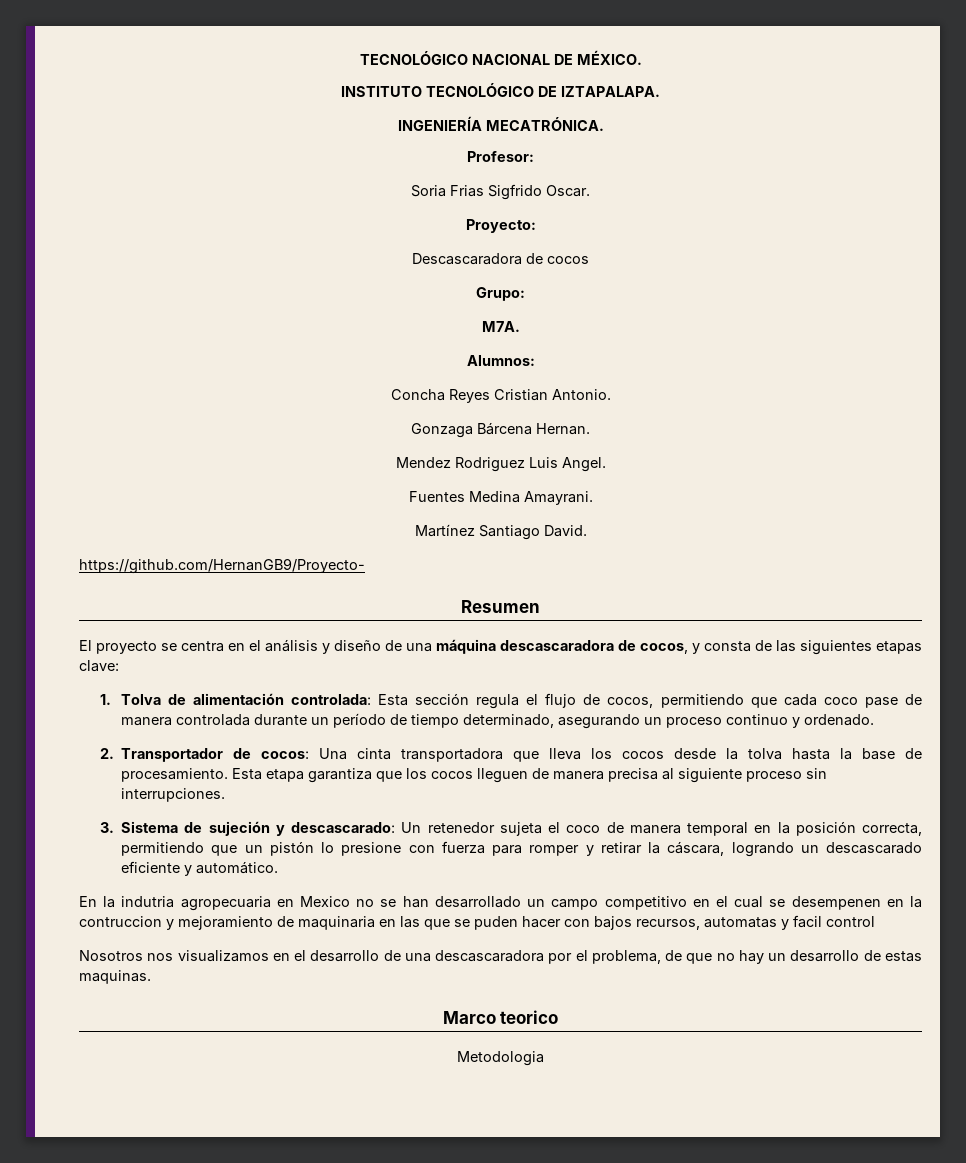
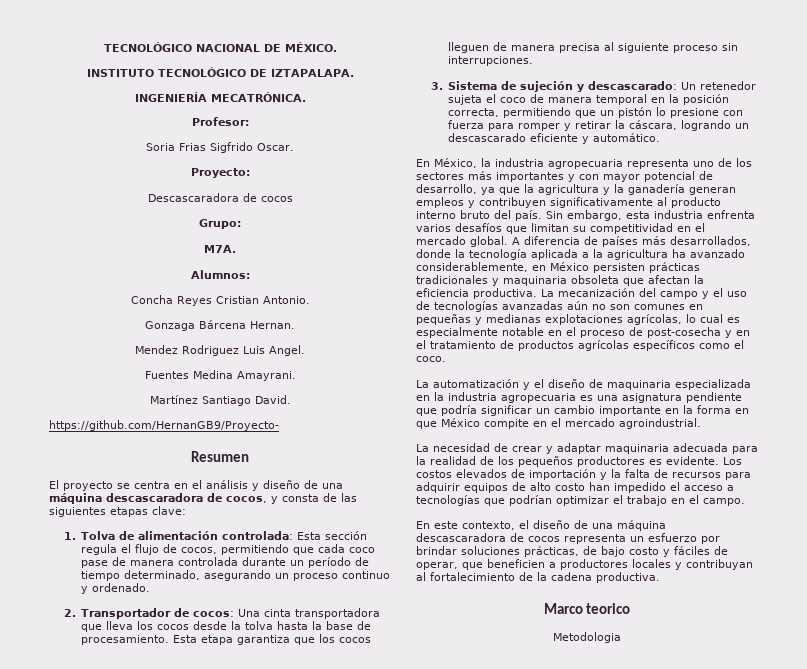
[103,896,923,911] [79,915,875,930] [79,950,923,964] [79,970,151,984] la indutria agropecuaria en Mexico no se han desarrollado un campo competitivo en el cual se desempenen en la contruccion y mejoramiento de maquinaria en las que se puden hacer con bajos recursos, automatas y facil control // Nosotros nos visualizamos en el desarrollo de una descascaradora por el problema, de que no hay un desarrollo de estas maquinas. -> [434,158,752,169] [416,171,713,182] [416,184,736,195] [416,197,721,208] [416,210,755,221] [416,223,705,234] [416,236,751,247] [416,249,745,260] [416,262,700,273] [416,275,704,286] [416,288,747,299] [416,301,703,312] [416,314,740,325] [416,327,750,338] [416,340,744,351] [416,356,446,362] [416,379,751,390] [416,392,742,403] [416,405,749,416] [416,418,701,429] [416,443,758,454] [416,456,742,467] [416,469,751,480] [416,482,734,493] [416,495,745,506] [416,520,666,531] [416,533,720,544] [416,546,728,557] [416,559,753,570] [416,572,660,583] México, la industria agropecuaria representa uno de los sectores más importantes y con mayor potencial de desarrollo, ya que la agricultura y la ganadería generan empleos y contribuyen significativamente al producto interno bruto del país. Sin embargo, esta industria enfrenta varios desafíos que limitan su competitividad en el mercado global. A diferencia de países más desarrollados, donde la tecnología aplicada a la agricultura ha avanzado considerablemente, en México persisten prácticas tradicionales y maquinaria obsoleta que afectan la eficiencia productiva. La mecanización del campo y el uso de tecnologías avanzadas aún no son comunes en pequeñas y medianas explotaciones agrícolas, lo cual es especialmente notable en el proceso de post-cosecha y en el tratamiento de productos agrícolas específicos como el coco. // La automatización y el diseño de maquinaria especializada en la industria agropecuaria es una asignatura pendiente que podría significar un cambio importante en la forma en que México compite en el mercado agroindustrial. // La necesidad de crear y adaptar maquinaria adecuada para la realidad de los pequeños productores es evidente. Los costos elevados de importación y la falta de recursos para adquirir equipos de alto costo han impedido el acceso a tecnologías que podrían optimizar el trabajo en el campo. // En este contexto, el diseño de una máquina descascaradora de cocos representa un esfuerzo por brindar soluciones prácticas, de bajo costo y fáciles de operar, que beneficien a productores locales y contribuyan al fortalecimiento de la cadena productiva.

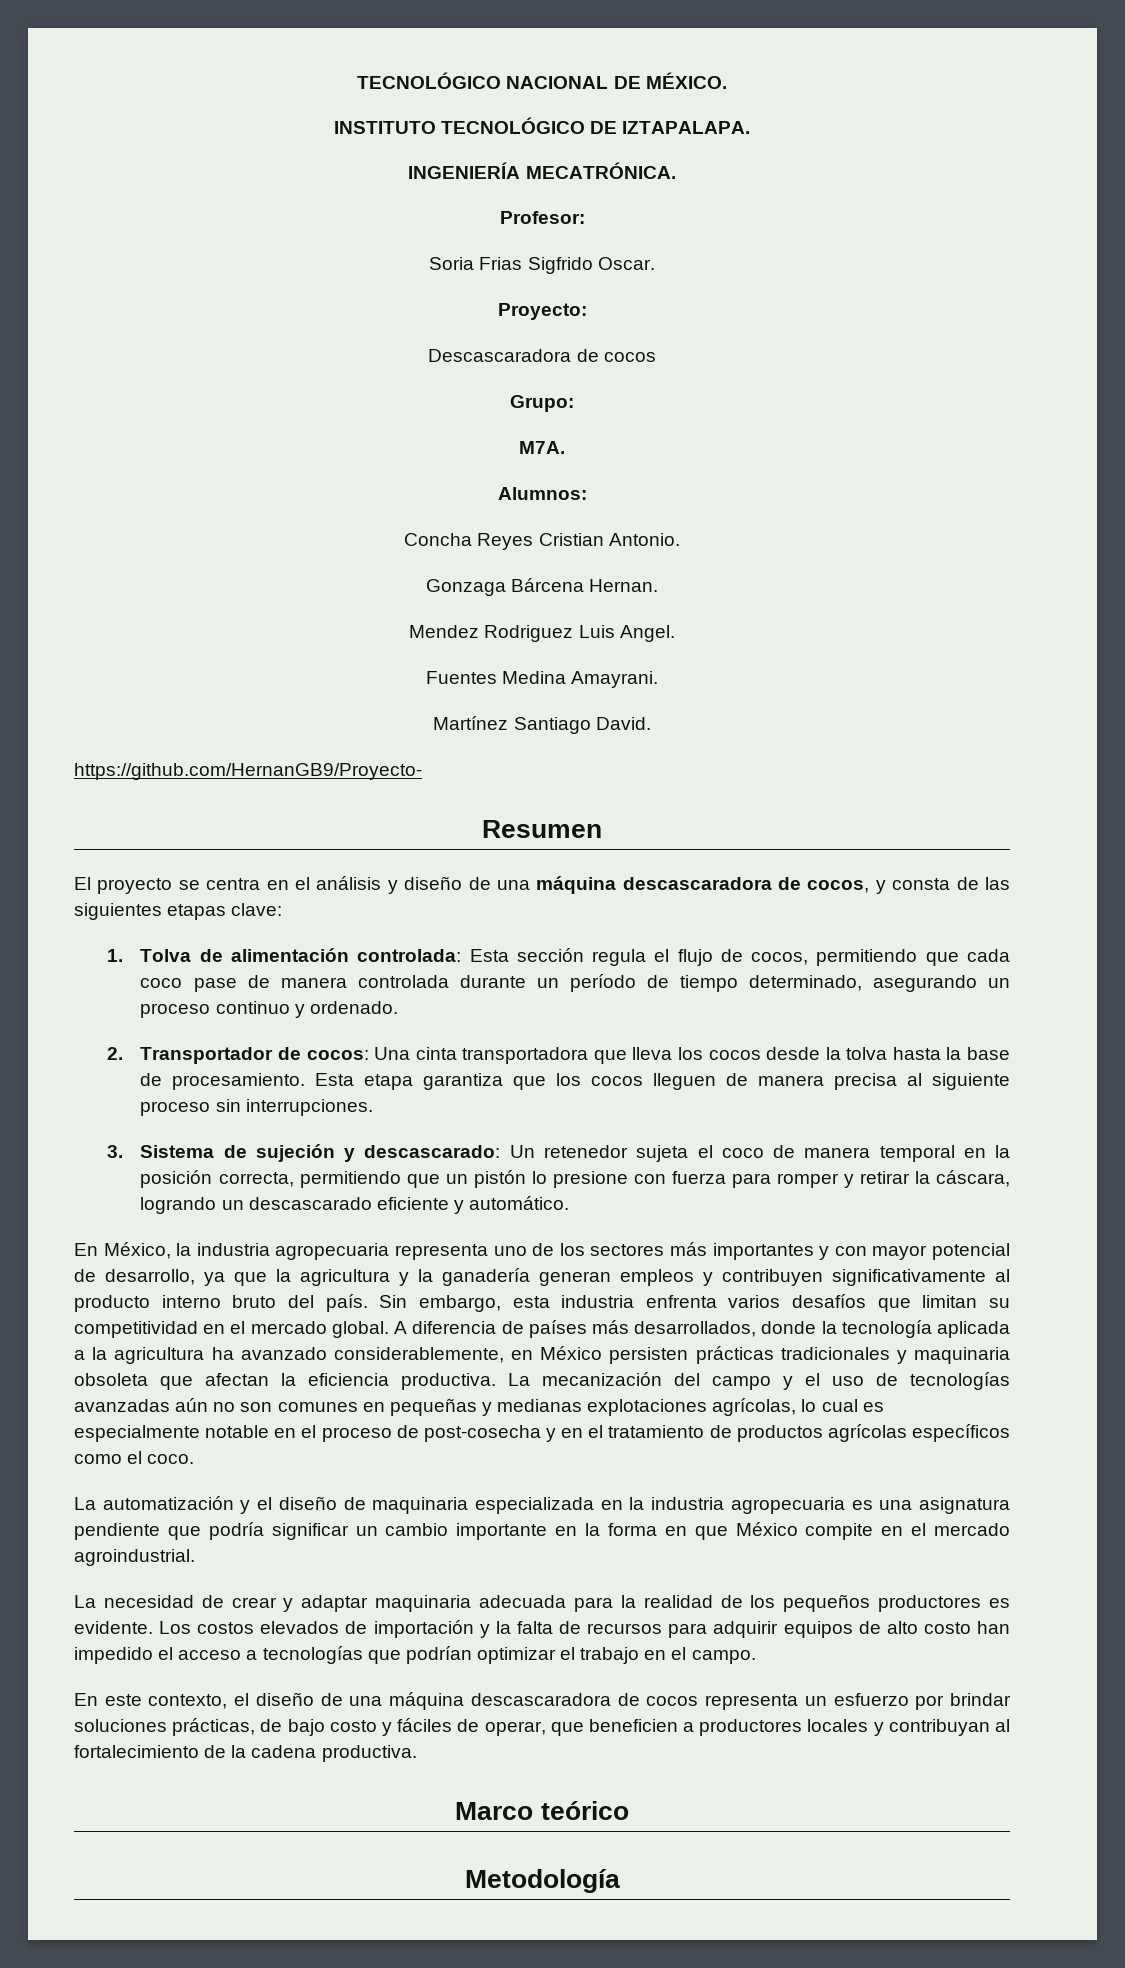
[586,603,631,614] [553,632,621,643] teorico // Metodologia -> [540,1801,629,1820] [464,1869,620,1893] teórico // Metodología

